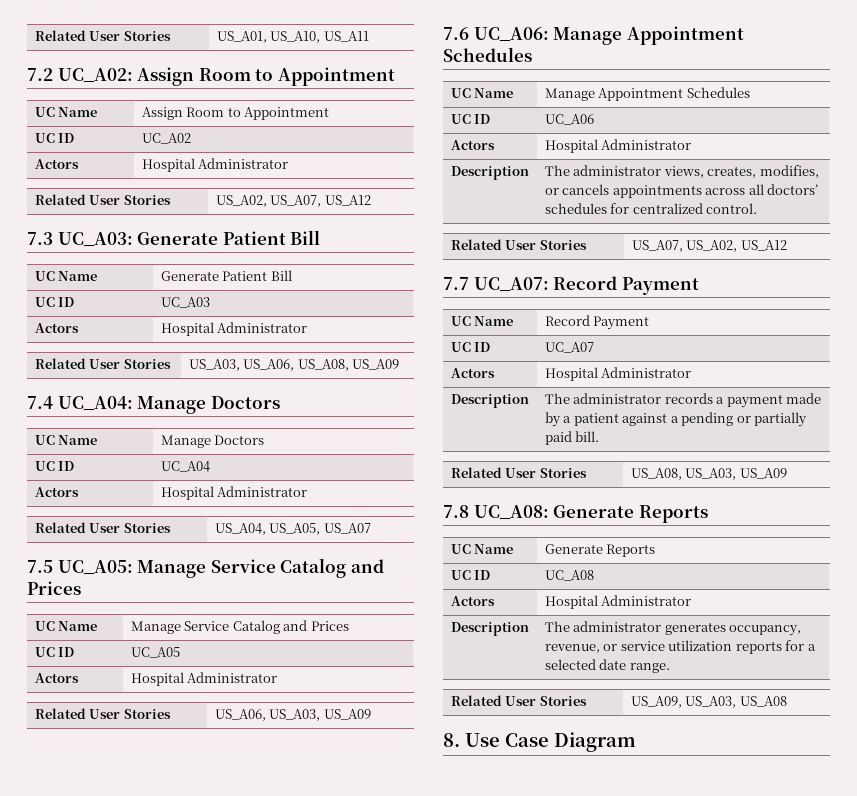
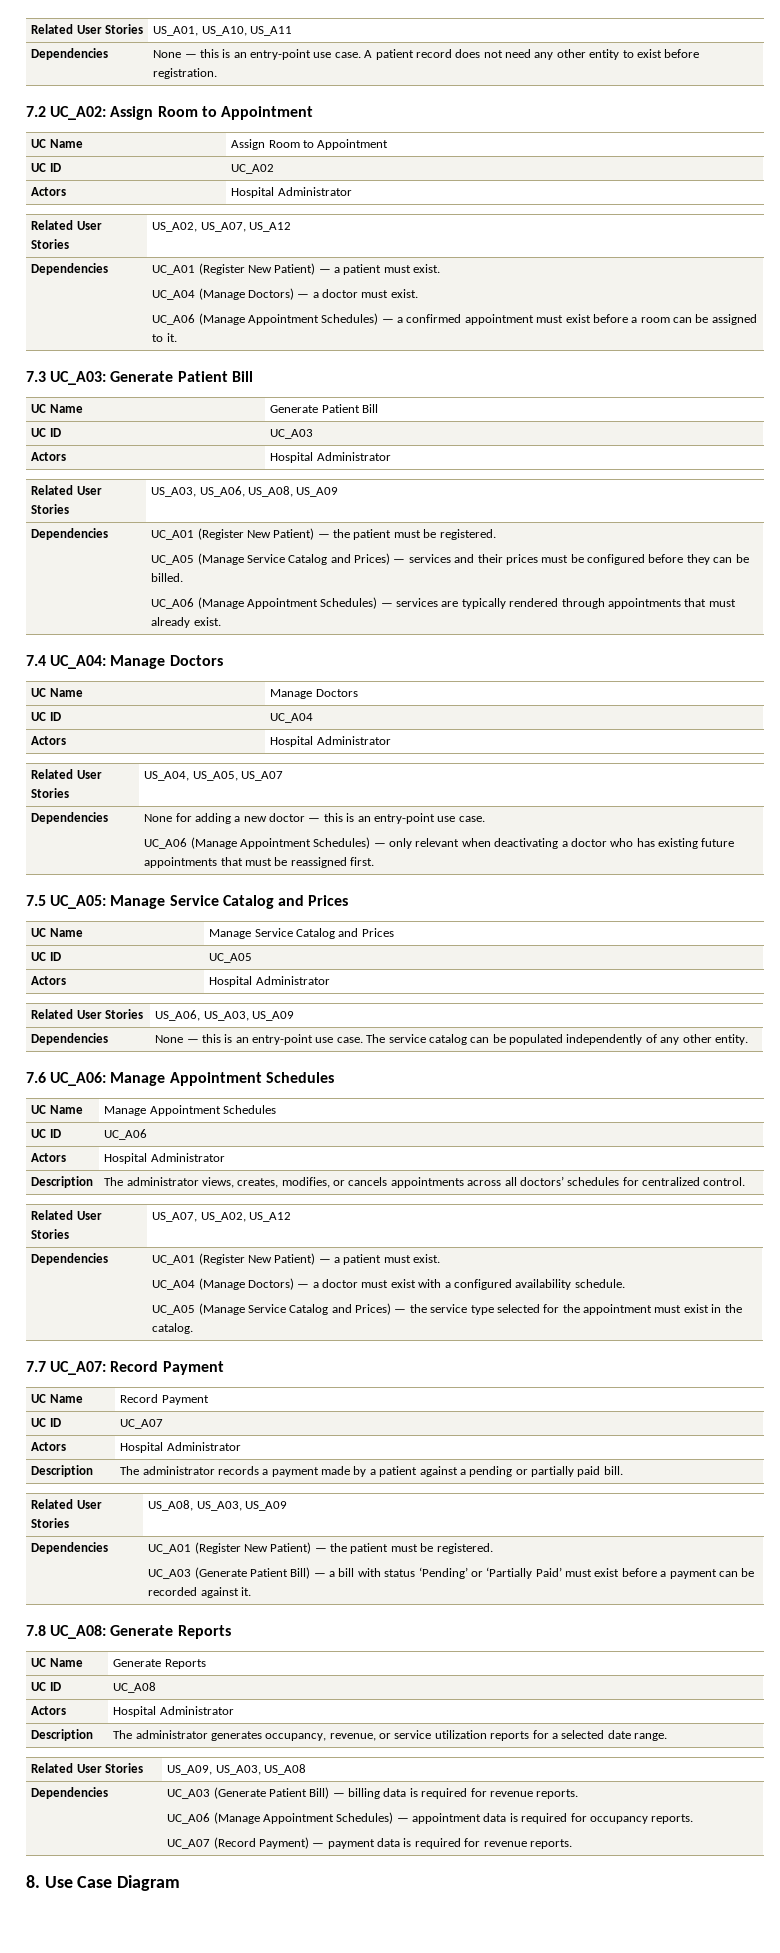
(369, 36) none -> [31,48,109,60] [153,49,700,60] [153,68,218,79] // Dependencies | None — this is an entry-point use case. A patient record does not need any other entity to exist before registration.
(371, 200) none -> [31,263,109,275] [152,263,441,275] [152,288,418,300] [152,313,757,325] [152,333,177,342] // Dependencies | UC_A01 (Register New Patient) — a patient must exist. // UC_A04 (Manage Doctors) — a doctor must exist. // UC_A06 (Manage Appointment Schedules) — a confirmed appointment must exist before a room can be assigned to it.
(400, 364) none -> [31,528,109,540] [151,528,496,540] [151,553,749,565] [151,573,184,582] [151,597,736,609] [151,617,221,628] // Dependencies | UC_A01 (Register New Patient) — the patient must be registered. // UC_A05 (Manage Service Catalog and Prices) — services and their prices must be configured before they can be billed. // UC_A06 (Manage Appointment Schedules) — services are typically rendered through appointments that must already exist.
(371, 528) none -> [31,812,109,824] [144,813,485,824] [144,837,735,849] [144,857,375,868] // Dependencies | None for adding a new doctor — this is an entry-point use case. // UC_A06 (Manage Appointment Schedules) — only relevant when deactivating a doctor who has existing future appointments that must be reassigned first.
(371, 714) none -> [31,1033,109,1045] [155,1034,748,1045] // Dependencies | None — this is an entry-point use case. The service catalog can be populated independently of any other entity.
(787, 245) none -> [31,1253,109,1265] [152,1253,441,1265] [152,1278,625,1290] [152,1303,742,1315] [152,1323,194,1334] // Dependencies | UC_A01 (Register New Patient) — a patient must exist. // UC_A04 (Manage Doctors) — a doctor must exist with a configured availability schedule. // UC_A05 (Manage Service Catalog and Prices) — the service type selected for the appointment must exist in the catalog.
(787, 473) none -> [31,1542,109,1554] [148,1542,493,1554] [148,1567,755,1579] [148,1587,251,1598] // Dependencies | UC_A01 (Register New Patient) — the patient must be registered. // UC_A03 (Generate Patient Bill) — a bill with status ‘Pending’ or ‘Partially Paid’ must exist before a payment can be recorded against it.
(787, 701) none -> [31,1787,109,1799] [167,1787,579,1799] [167,1812,694,1824] [167,1837,572,1849] // Dependencies | UC_A03 (Generate Patient Bill) — billing data is required for revenue reports. // UC_A06 (Manage Appointment Schedules) — appointment data is required for occupancy reports. // UC_A07 (Record Payment) — payment data is required for revenue reports.

